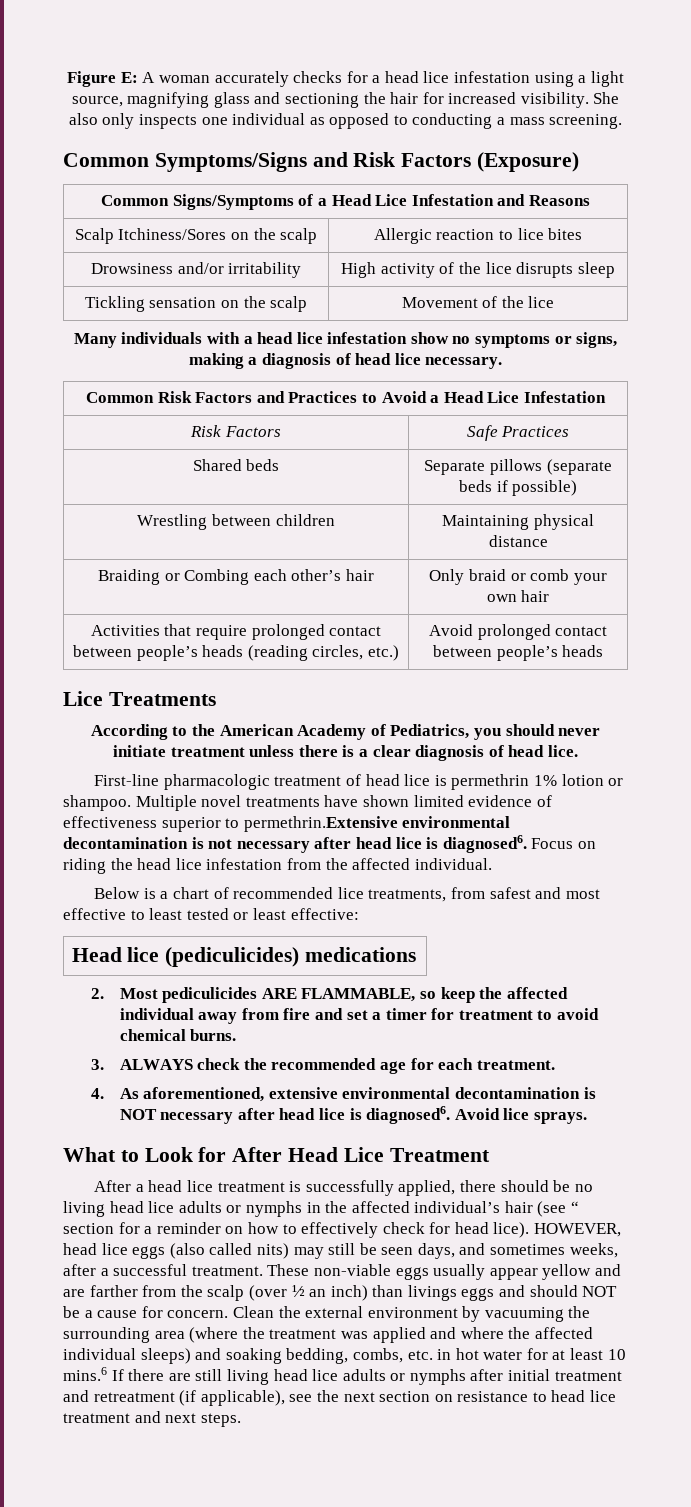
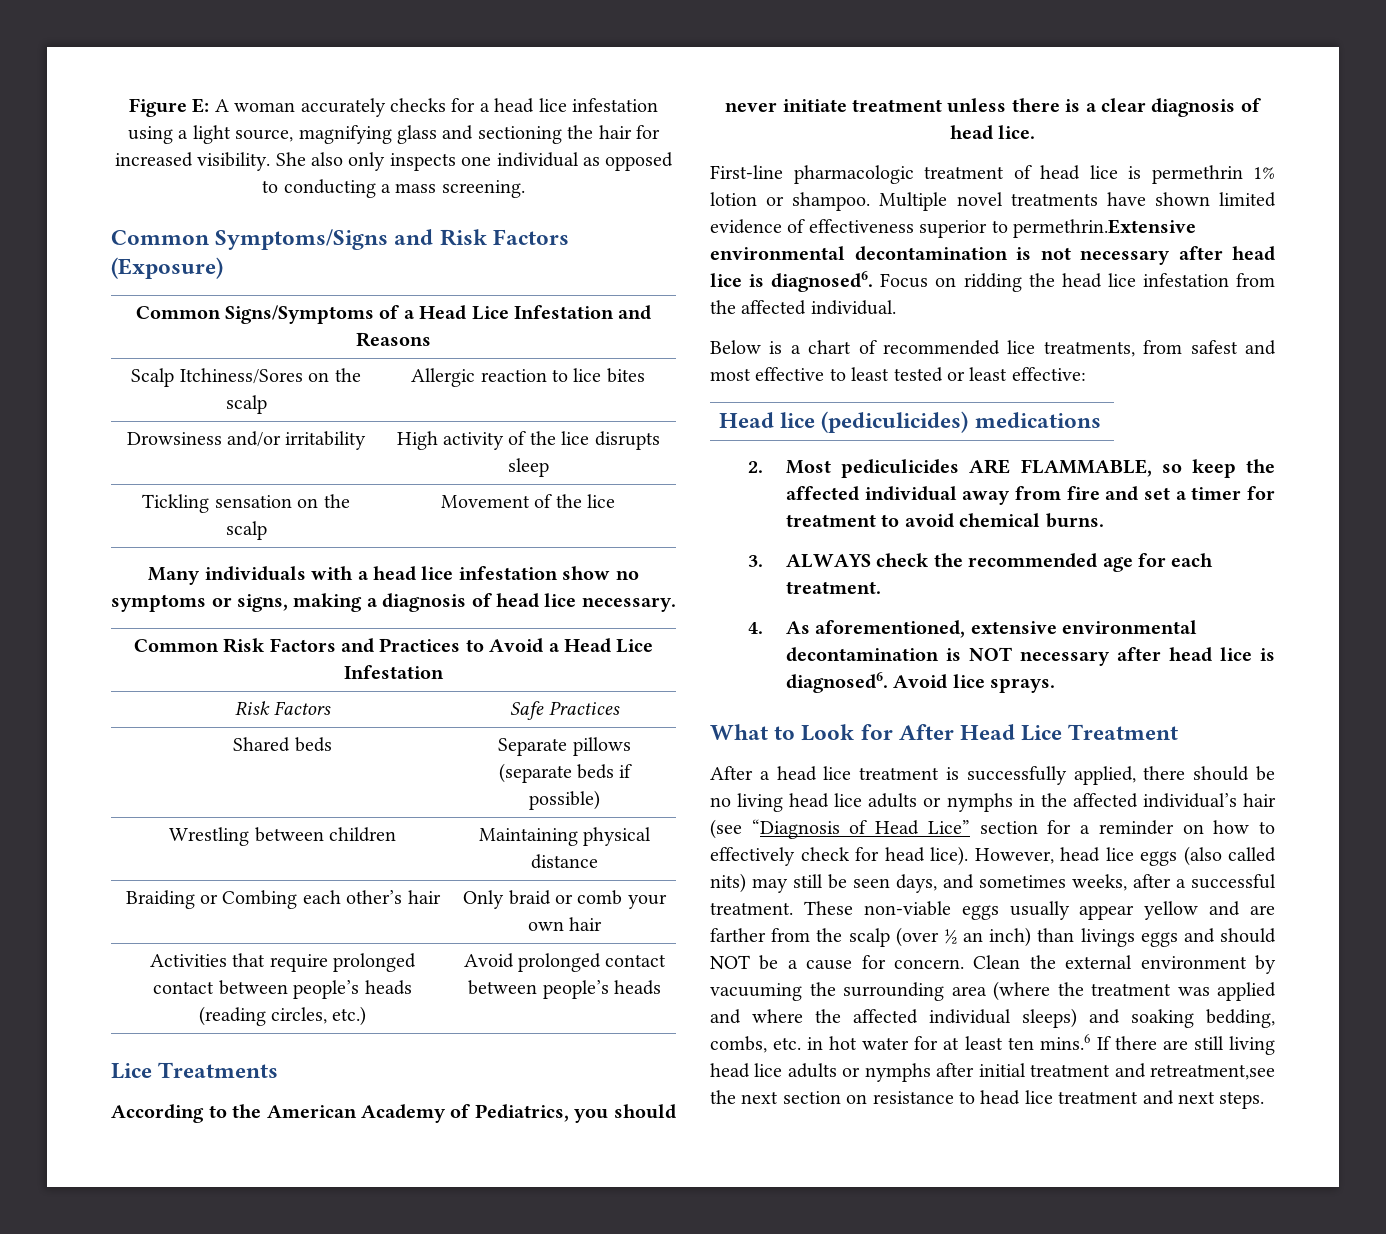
[63,858,106,874] riding -> [963,273,1022,292] ridding
[571,1201,580,1213] “ -> [751,819,970,839] “Diagnosis of Head Lice”
[534,1223,622,1237] HOWEVER, -> [974,848,1054,864] However,
[607,1349,626,1360] 10 -> [1007,1037,1034,1050] ten
[93,1390,313,1406] retreatment (if applicable), see -> [1150,1064,1275,1080] retreatment,see

